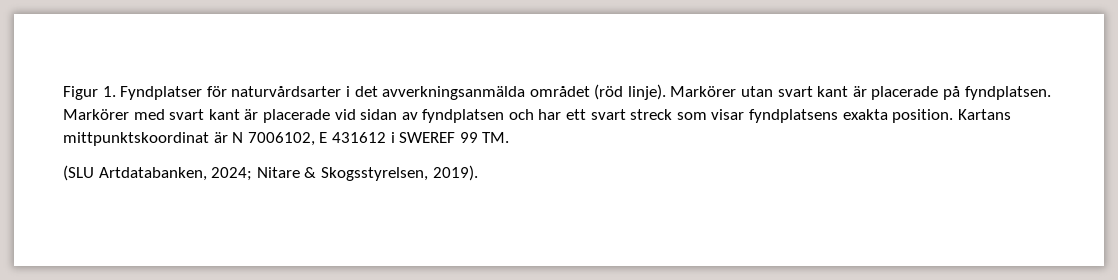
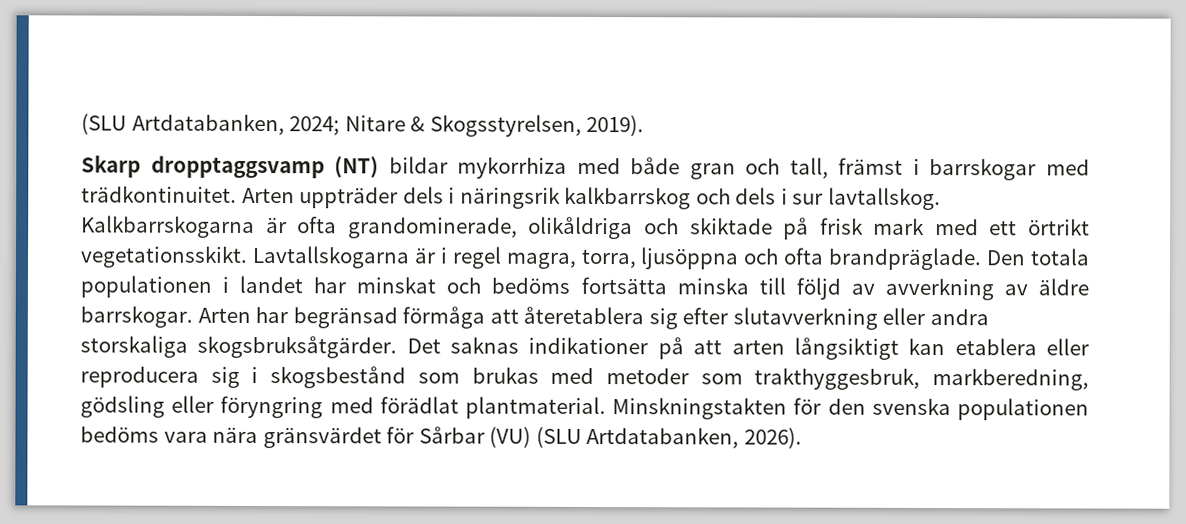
[63,84,1051,100] [63,109,1011,123] [63,132,510,146] Figur 1. Fyndplatser för naturvårdsarter i det avverkningsanmälda området (röd linje). Markörer utan svart kant är placerade på fyndplatsen. Markörer med svart kant är placerade vid sidan av fyndplatsen och har ett svart streck som visar fyndplatsens exakta position. Kartans mittpunktskoordinat är N 7006102, E 431612 i SWEREF 99 TM. // -> (81, 124) none
(478, 173) none -> [81,155,1090,181] [81,185,941,211] [81,215,1091,240] [80,245,1090,271] [80,275,1089,301] [80,305,989,330] [80,335,1089,360] [80,366,1089,391] [80,395,1090,421] [80,426,802,449] // Skarp dropptaggsvamp (NT) bildar mykorrhiza med både gran och tall, främst i barrskogar med trädkontinuitet. Arten uppträder dels i näringsrik kalkbarrskog och dels i sur lavtallskog. Kalkbarrskogarna är ofta grandominerade, olikåldriga och skiktade på frisk mark med ett örtrikt vegetationsskikt. Lavtallskogarna är i regel magra, torra, ljusöppna och ofta brandpräglade. Den totala populationen i landet har minskat och bedöms fortsätta minska till följd av avverkning av äldre barrskogar. Arten har begränsad förmåga att återetablera sig efter slutavverkning eller andra storskaliga skogsbruksåtgärder. Det saknas indikationer på att arten långsiktigt kan etablera eller reproducera sig i skogsbestånd som brukas med metoder som trakthyggesbruk, markberedning, gödsling eller föryngring med förädlat plantmaterial. Minskningstakten för den svenska populationen bedöms vara nära gränsvärdet för Sårbar (VU) (SLU Artdatabanken, 2026).

